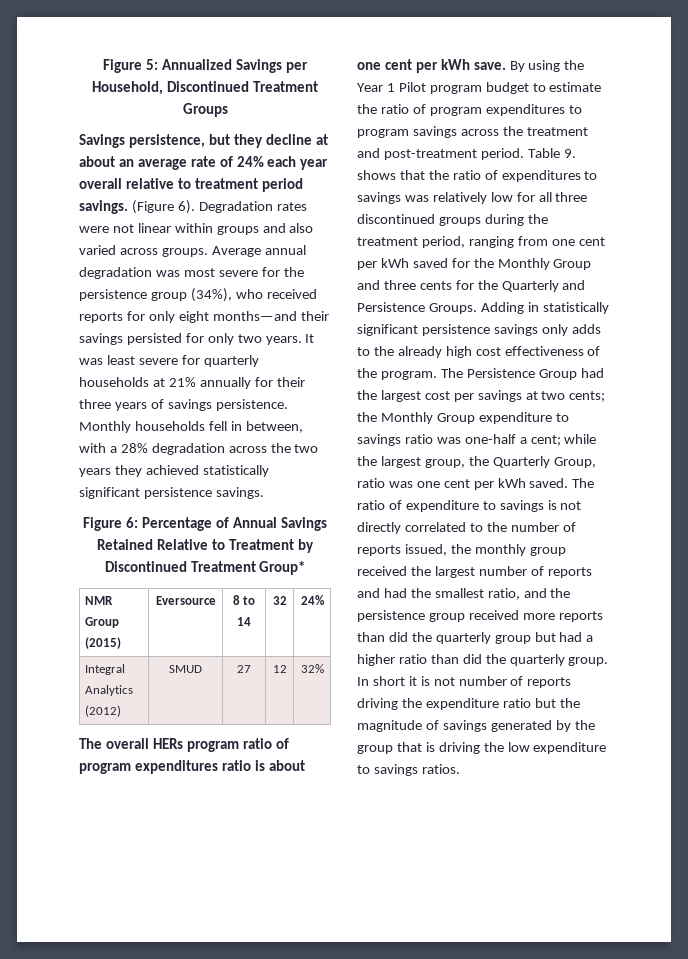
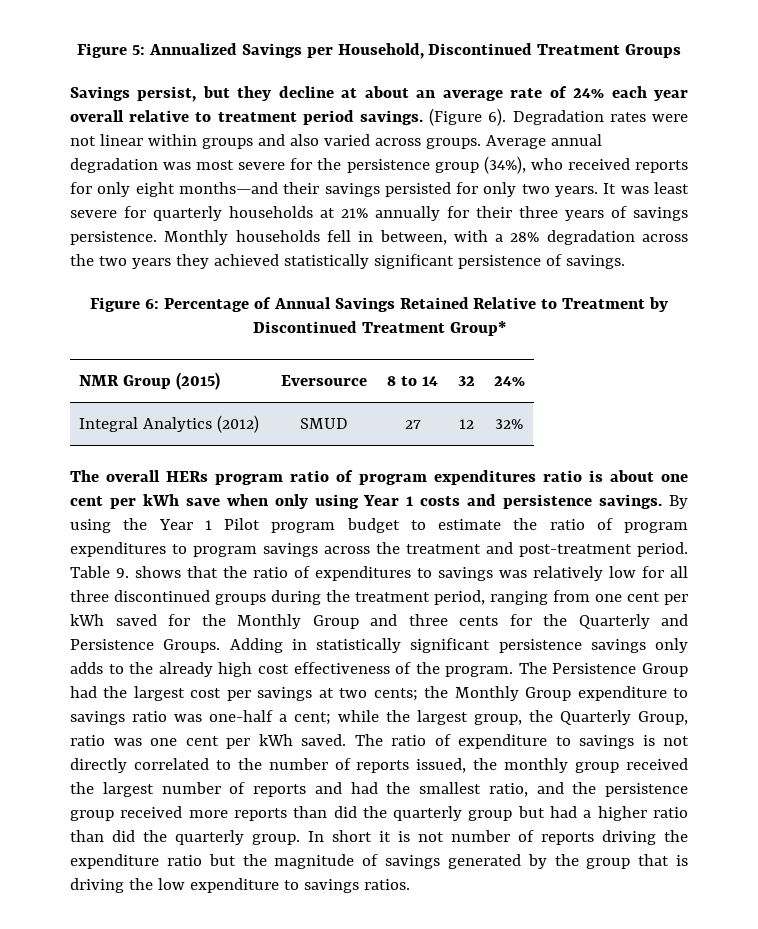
[128,134,205,148] persistence, -> [137,86,197,102] persist,
(212, 493) none -> [545,254,562,266] of
[473,62,506,70] save. -> [185,494,663,509] save when only using Year 1 costs and persistence savings.

